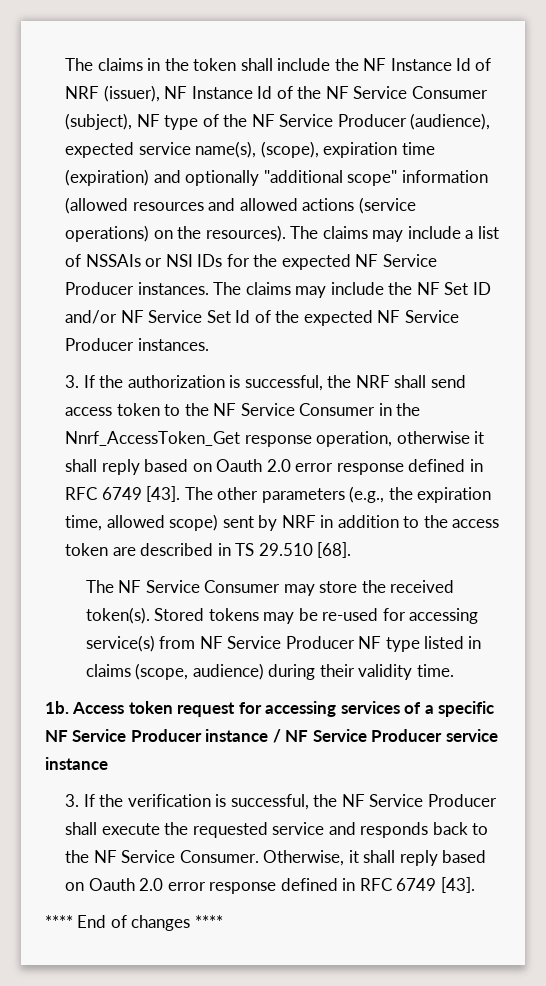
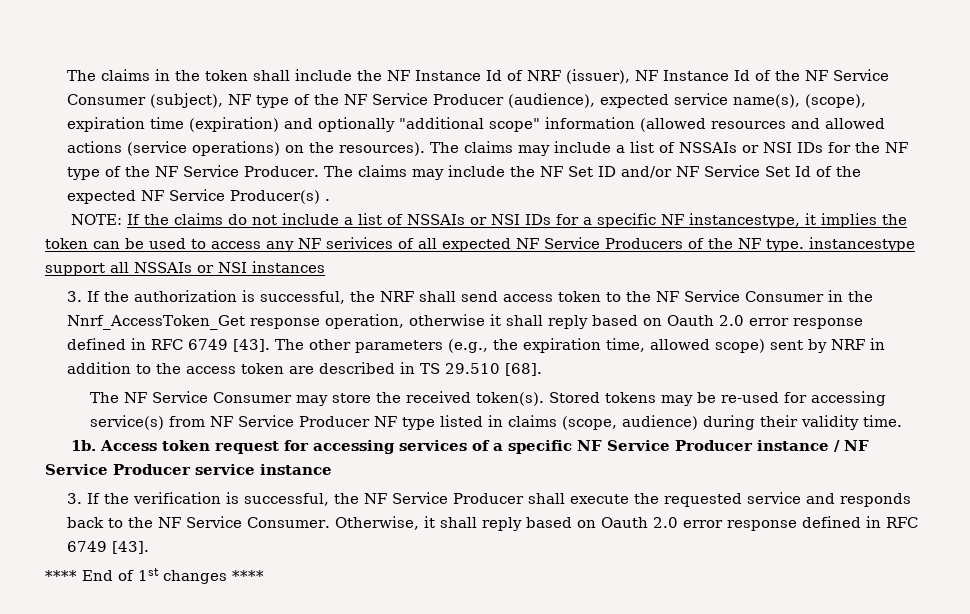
[281,254,437,270] [65,282,209,295] expected NF Service Producer instances. -> [885,142,909,153] [67,165,320,180] NF type of the NF Service Producer.
[65,338,209,351] Producer instances. -> [230,190,331,204] [70,213,907,228] [45,237,915,252] [45,261,325,276] Producer(s) . // NOTE: If the claims do not include a list of NSSAIs or NSI IDs for a specific NF instancestype, it implies the token can be used to access any NF serivices of all expected NF Service Producers of the NF type. instancestype support all NSSAIs or NSI instances
(127, 921) none -> [138,568,159,581] 1st

